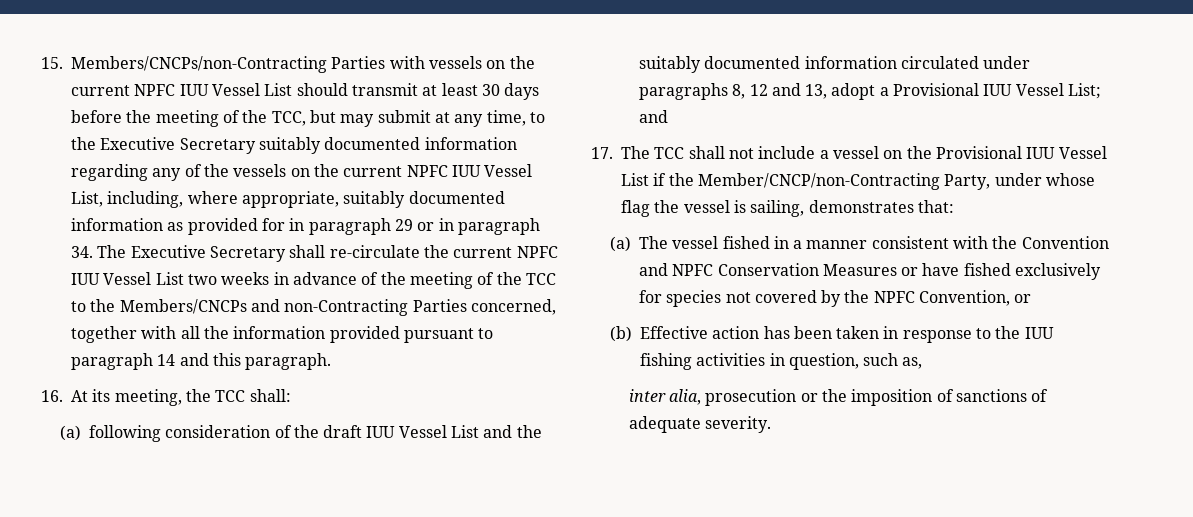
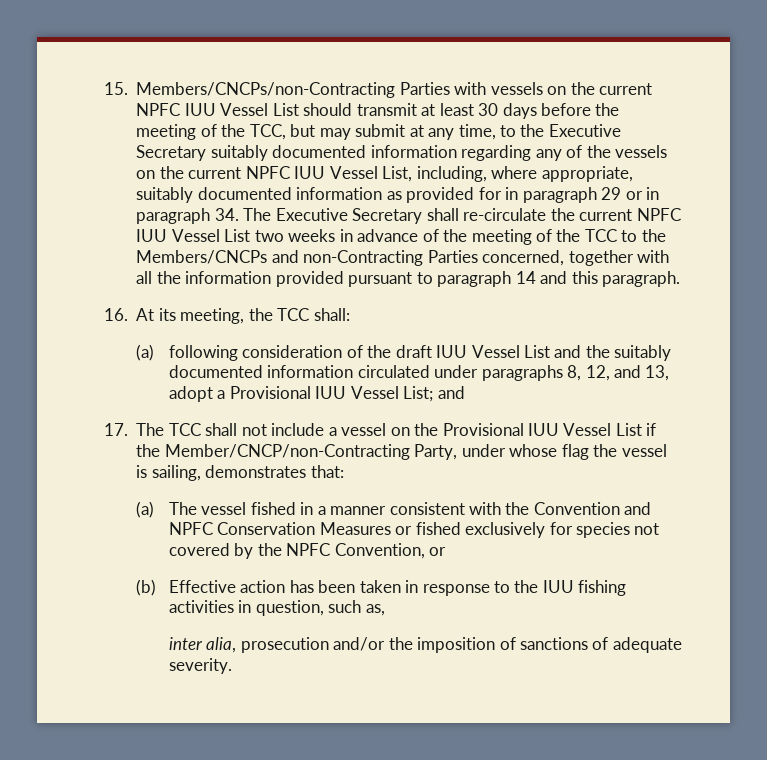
[749,84,768,96] 12 -> [585,365,610,381] 12,
[922,263,960,276] have -> (413, 530) none
[800,393,818,402] or -> [333,637,386,651] and/or

